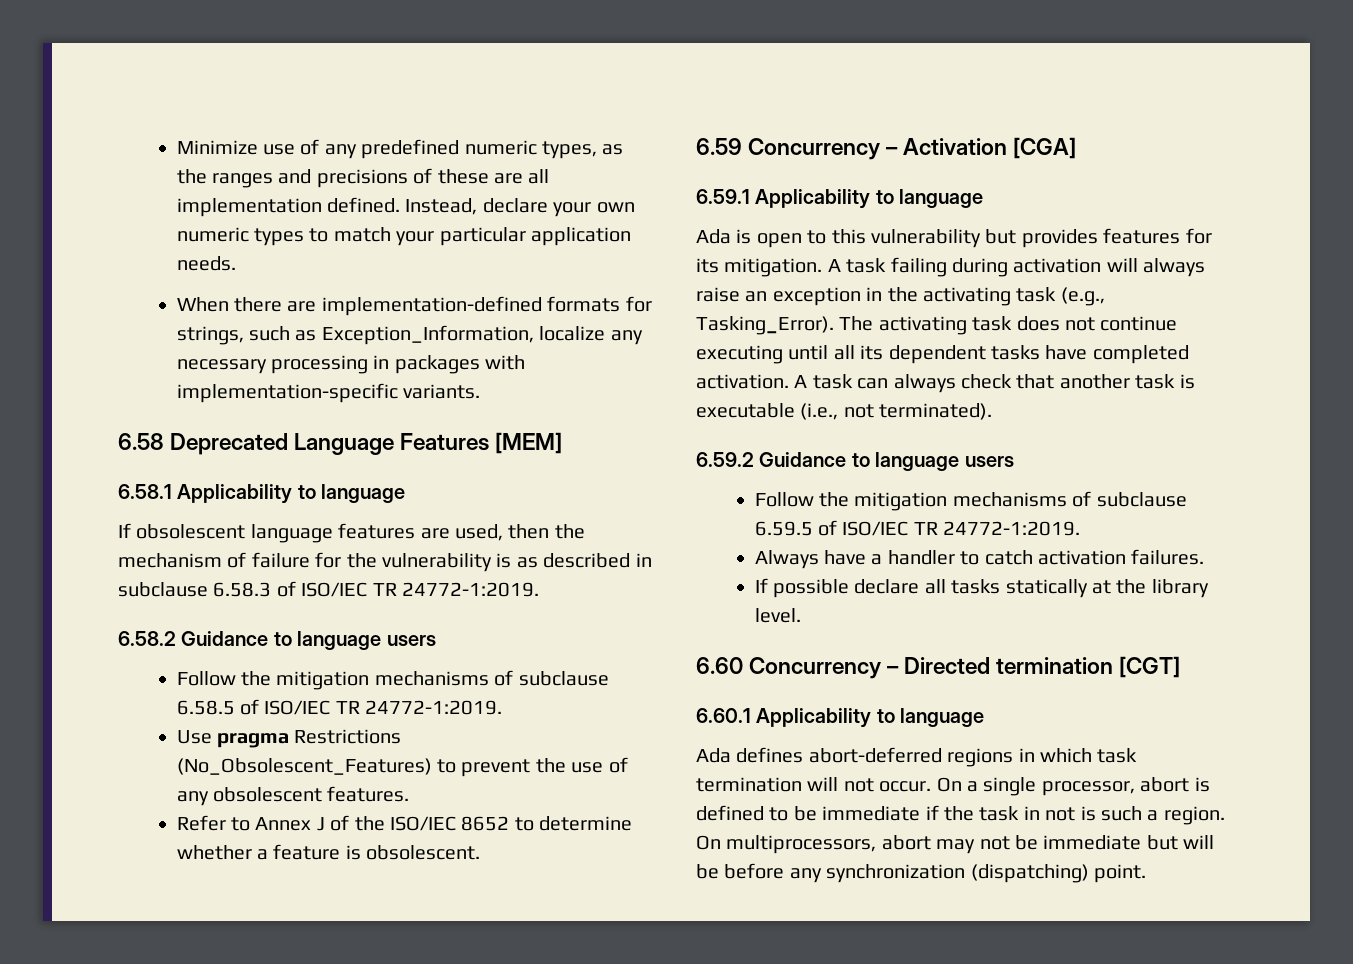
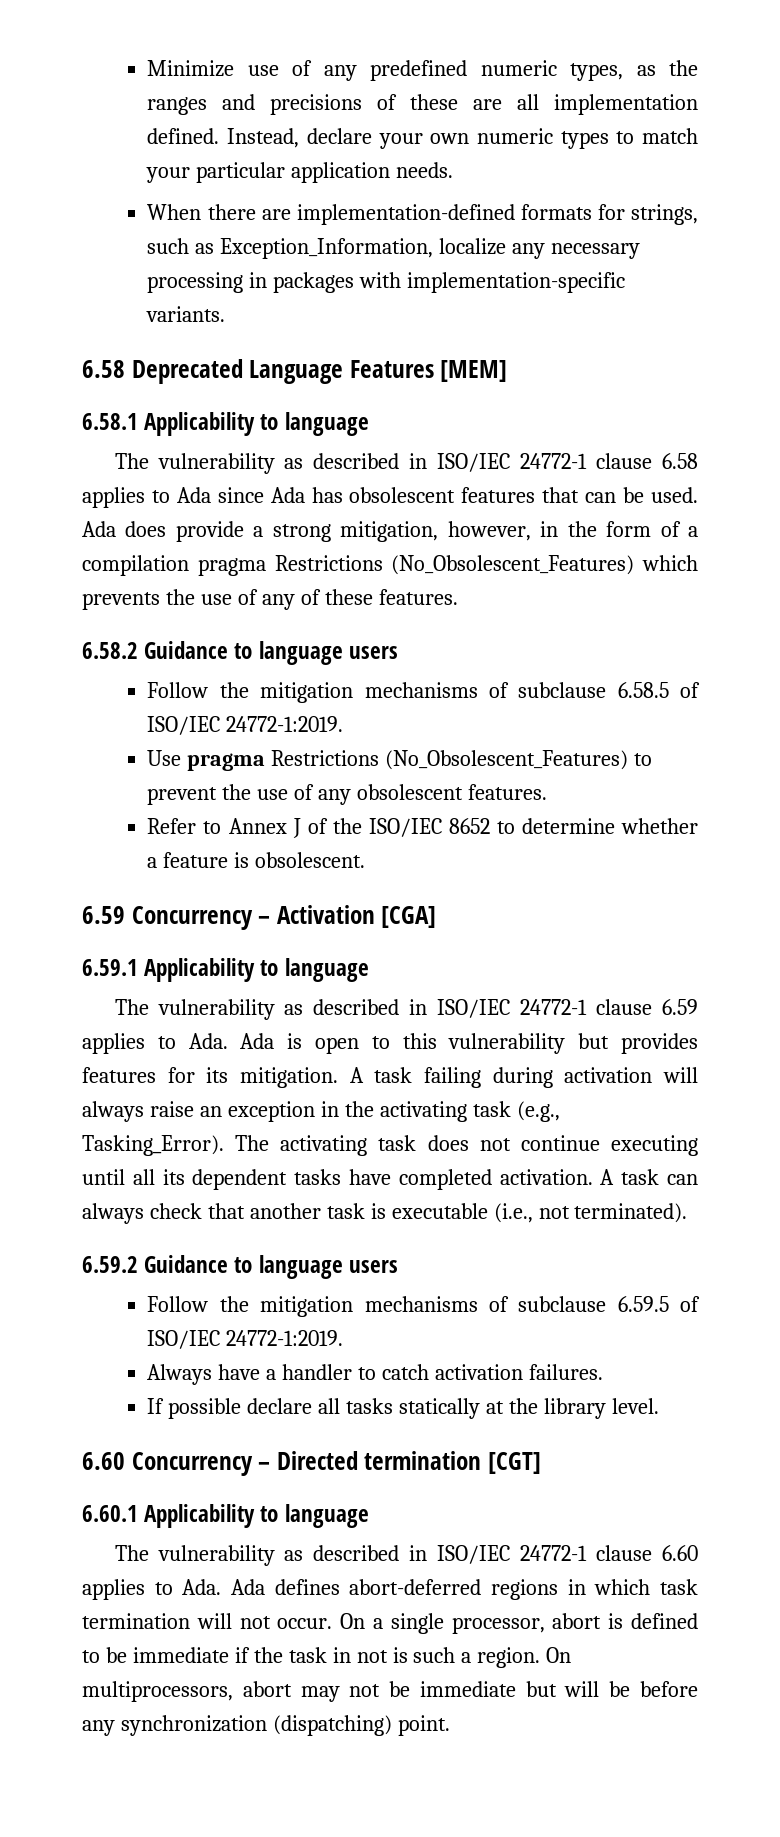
[118,523,585,543] [118,552,652,572] [118,581,539,597] If obsolescent language features are used, then the mechanism of failure for the vulnerability is as described in subclause 6.58.3 of ISO/IEC TR 24772-1:2019. -> [114,453,698,474] [82,487,698,508] [82,521,698,542] [82,555,698,576] [82,589,458,610] The vulnerability as described in ISO/IEC 24772-1 clause 6.58 applies to Ada since Ada has obsolescent features that can be used. Ada does provide a strong mitigation, however, in the form of a compilation pragma Restrictions (No_Obsolescent_Features) which prevents the use of any of these features.
[335,701,360,714] TR -> (221, 725) none
(984, 198) none -> [114,999,698,1020] [82,1033,228,1054] The vulnerability as described in ISO/IEC 24772-1 clause 6.59 applies to Ada.
[913,522,938,535] TR -> (221, 1339) none
(985, 717) none -> [114,1545,698,1566] [82,1579,222,1600] The vulnerability as described in ISO/IEC 24772-1 clause 6.60 applies to Ada.

